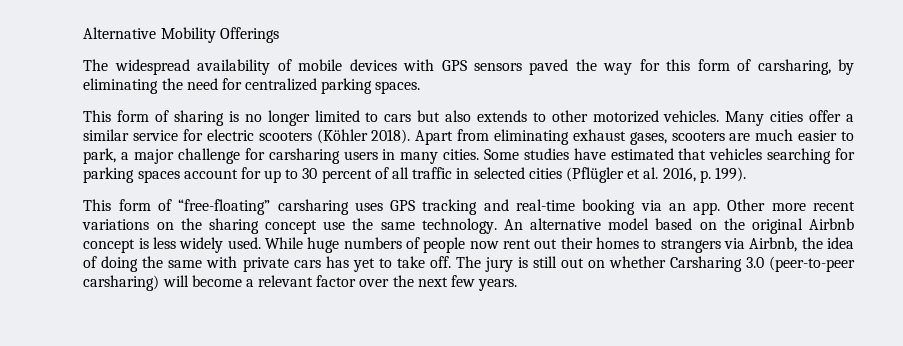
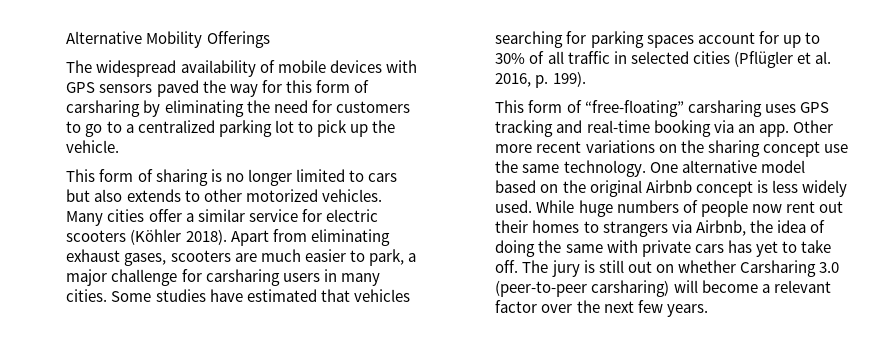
[757,59,831,75] carsharing, -> [66,100,141,117] carsharing
[245,78,421,94] centralized parking spaces. -> [335,101,410,113] [66,120,395,137] [66,140,120,153] customers to go to a centralized parking lot to pick up the vehicle.
[302,168,372,183] 30 percent -> [495,53,526,64] 30%
[503,219,523,230] An -> [649,162,678,173] One

